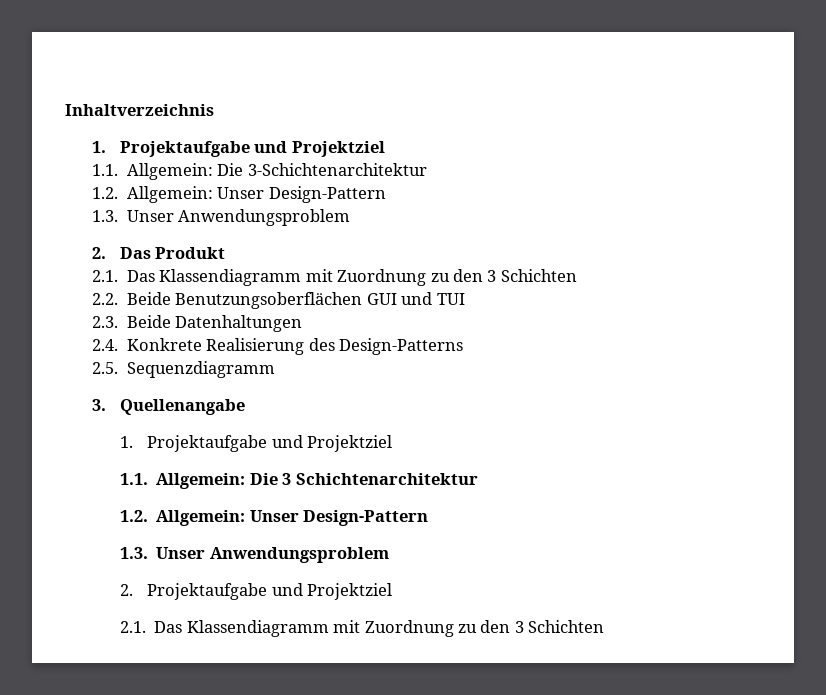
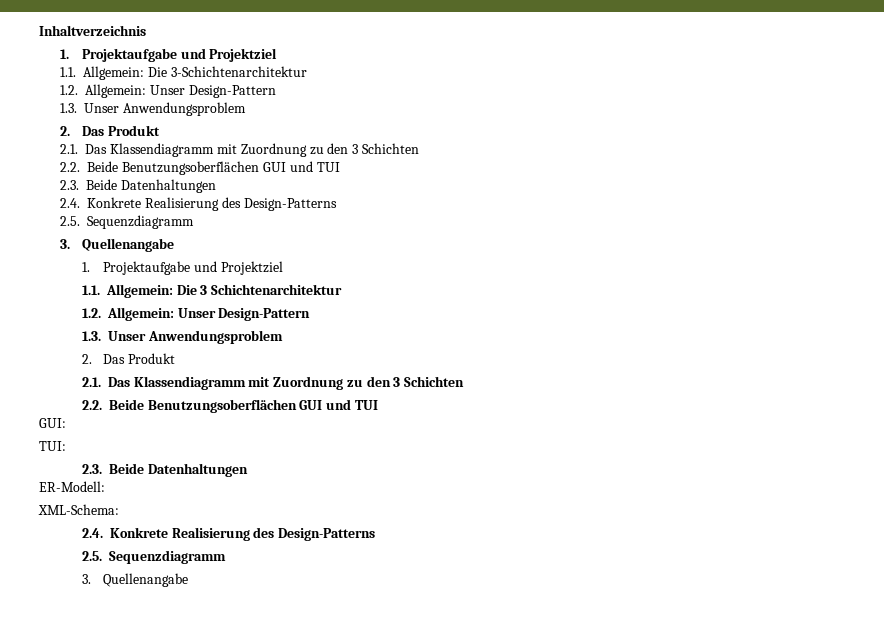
[147,583,393,600] [119,620,605,637] Projektaufgabe und Projektziel // 2.1. Das Klassendiagramm mit Zuordnung zu den 3 Schichten -> [103,353,175,364] [81,376,465,390] [81,399,378,413] [39,418,66,428] [39,441,66,451] [81,463,248,477] [39,481,105,492] [38,504,119,515] [81,527,376,541] [81,550,226,564] [81,573,189,587] Das Produkt // 2.1. Das Klassendiagramm mit Zuordnung zu den 3 Schichten // 2.2. Beide Benutzungsoberflächen GUI und TUI // GUI: // TUI: // 2.3. Beide Datenhaltungen // ER-Modell: // XML-Schema: // 2.4. Konkrete Realisierung des Design-Patterns // 2.5. Sequenzdiagramm // 3. Quellenangabe

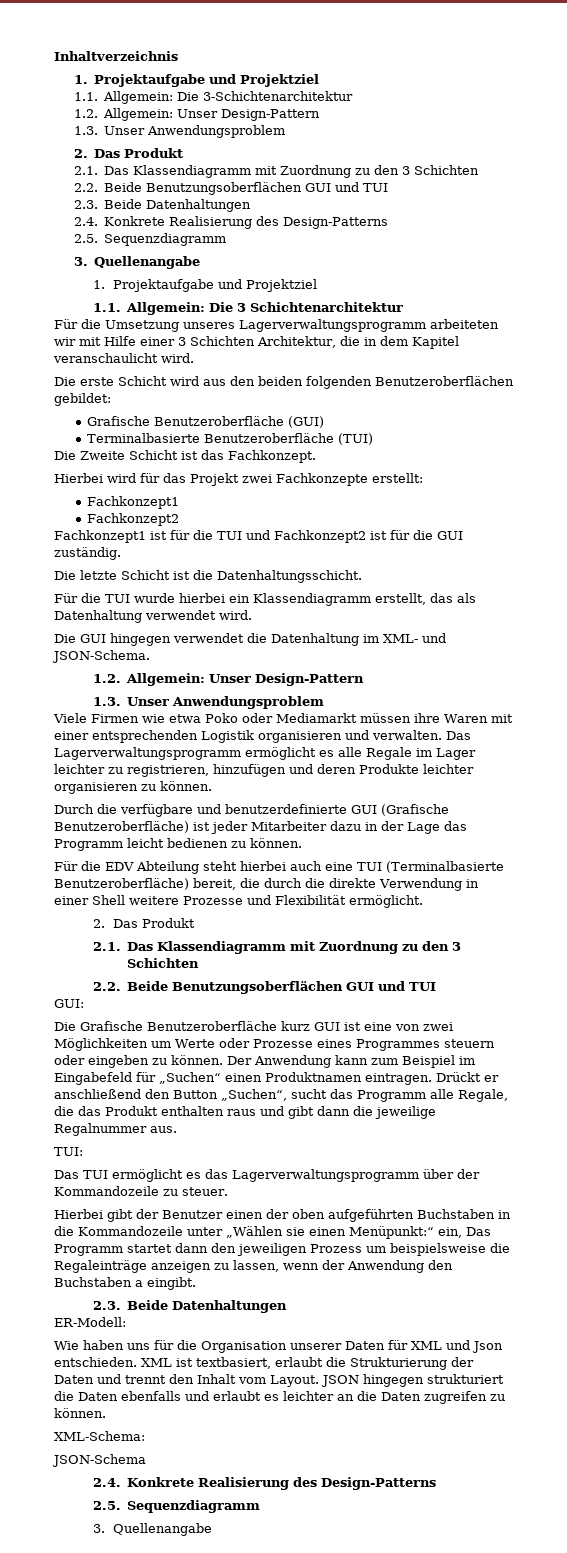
[81,307,311,321] [81,330,283,344] // 1.2. Allgemein: Unser Design-Pattern // 1.3. Unser Anwendungsproblem -> [54,319,499,332] [54,336,459,349] [53,353,194,363] [54,376,514,389] [54,393,111,406] [87,416,325,428] [87,433,374,445] [54,450,316,463] [54,473,423,486] [87,496,180,509] [87,513,180,526] [54,530,463,543] [54,547,121,560] [54,570,362,583] [54,593,476,606] [54,610,252,623] [54,633,446,646] [52,650,150,663] [93,673,365,686] [93,696,325,709] [53,713,513,723] [54,730,471,743] [54,747,476,760] [54,764,474,777] [54,781,212,794] [54,804,449,817] [54,821,467,834] [54,838,302,851] [54,861,504,874] [54,878,479,891] [54,895,423,908] // Für die Umsetzung unseres Lagerverwaltungsprogramm arbeiteten wir mit Hilfe einer 3 Schichten Architektur, die in dem Kapitel veranschaulicht wird. // Die erste Schicht wird aus den beiden folgenden Benutzeroberflächen gebildet: // Grafische Benutzeroberfläche (GUI) // Terminalbasierte Benutzeroberfläche (TUI) // Die Zweite Schicht ist das Fachkonzept. // Hierbei wird für das Projekt zwei Fachkonzepte erstellt: // Fachkonzept1 // Fachkonzept2 // Fachkonzept1 ist für die TUI und Fachkonzept2 ist für die GUI zuständig. // Die letzte Schicht ist die Datenhaltungsschicht. // Für die TUI wurde hierbei ein Klassendiagramm erstellt, das als Datenhaltung verwendet wird. // Die GUI hingegen verwendet die Datenhaltung im XML- und JSON-Schema. // 1.2. Allgemein: Unser Design-Pattern // 1.3. Unser Anwendungsproblem // Viele Firmen wie etwa Poko oder Mediamarkt müssen ihre Waren mit einer entsprechenden Logistik organisieren und verwalten. Das Lagerverwaltungsprogramm ermöglicht es alle Regale im Lager leichter zu registrieren, hinzufügen und deren Produkte leichter organisieren zu können. // Durch die verfügbare und benutzerdefinierte GUI (Grafische Benutzeroberfläche) ist jeder Mitarbeiter dazu in der Lage das Programm leicht bedienen zu können. // Für die EDV Abteilung steht hierbei auch eine TUI (Terminalbasierte Benutzeroberfläche) bereit, die durch die direkte Verwendung in einer Shell weitere Prozesse und Flexibilität ermöglicht.
[39,441,66,451] [81,463,248,477] [39,481,105,492] TUI: // 2.3. Beide Datenhaltungen // ER-Modell: -> [54,1021,453,1031] [54,1038,495,1051] [54,1055,475,1068] [54,1072,499,1085] [54,1089,508,1102] [54,1106,436,1119] [54,1123,177,1136] [54,1147,83,1156] [54,1169,480,1182] [54,1186,228,1196] [54,1209,511,1222] [54,1226,491,1239] [54,1243,510,1256] [54,1260,453,1273] [54,1277,196,1290] [93,1300,288,1313] [54,1317,126,1327] [54,1340,503,1353] [54,1357,474,1370] [54,1374,504,1387] [54,1391,505,1404] [54,1408,106,1418] Die Grafische Benutzeroberfläche kurz GUI ist eine von zwei Möglichkeiten um Werte oder Prozesse eines Programmes steuern oder eingeben zu können. Der Anwendung kann zum Beispiel im Eingabefeld für „Suchen“ einen Produktnamen eintragen. Drückt er anschließend den Button „Suchen“, sucht das Programm alle Regale, die das Produkt enthalten raus und gibt dann die jeweilige Regalnummer aus. // TUI: // Das TUI ermöglicht es das Lagerverwaltungsprogramm über der Kommandozeile zu steuer. // Hierbei gibt der Benutzer einen der oben aufgeführten Buchstaben in die Kommandozeile unter „Wählen sie einen Menüpunkt:“ ein, Das Programm startet dann den jeweiligen Prozess um beispielsweise die Regaleinträge anzeigen zu lassen, wenn der Anwendung den Buchstaben a eingibt. // 2.3. Beide Datenhaltungen // ER-Modell: // Wie haben uns für die Organisation unserer Daten für XML und Json entschieden. XML ist textbasiert, erlaubt die Strukturierung der Daten und trennt den Inhalt vom Layout. JSON hingegen strukturiert die Daten ebenfalls und erlaubt es leichter an die Daten zugreifen zu können.
(119, 509) none -> [52,1454,146,1467] // JSON-Schema

